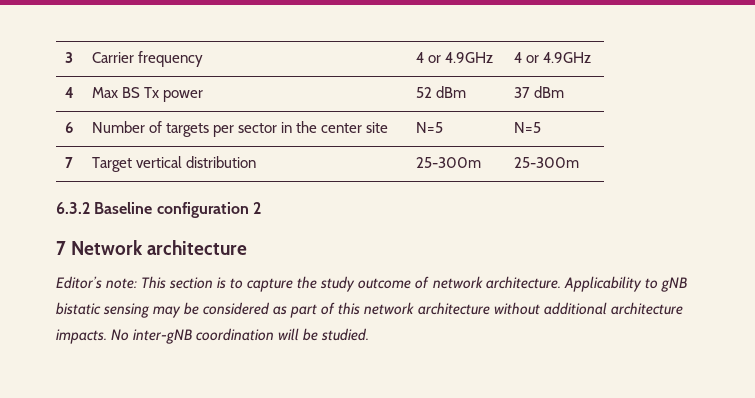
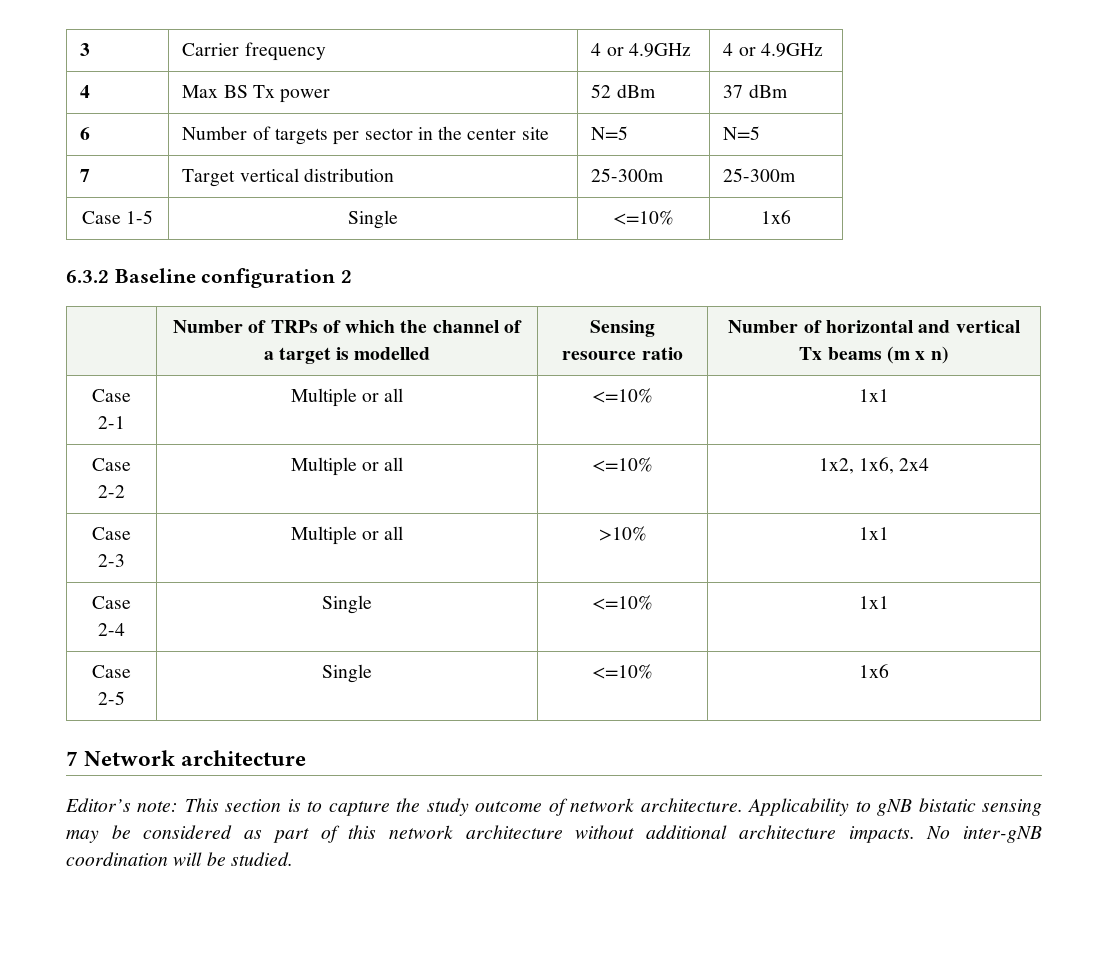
(579, 162) none -> [81,210,154,224] [348,210,398,229] [613,210,674,225] [761,210,791,224] // Case 1-5 | Single | <=10% | 1x6
(261, 208) none -> [173,320,522,333] [263,347,431,364] [590,320,655,337] [562,347,683,360] [728,320,1020,333] [799,346,949,364] [92,389,131,402] [98,416,125,429] [290,388,404,407] [592,388,653,403] [859,389,889,402] [92,458,131,471] [98,485,125,498] [290,457,404,476] [592,457,653,472] [818,457,930,474] [92,527,131,540] [98,554,125,567] [290,526,404,545] [598,526,647,541] [859,527,889,540] [92,596,131,609] [98,623,125,636] [322,595,372,614] [592,595,653,610] [859,596,889,609] [92,665,131,678] [98,691,125,705] [322,664,372,683] [592,664,653,679] [859,664,889,678] // | Number of TRPs of which the channel of a target is modelled | Sensing resource ratio | Number of horizontal and vertical Tx beams (m x n) // Case 2-1 | Multiple or all | <=10% | 1x1 // Case 2-2 | Multiple or all | <=10% | 1x2, 1x6, 2x4 // Case 2-3 | Multiple or all | >10% | 1x1 // Case 2-4 | Single | <=10% | 1x1 // Case 2-5 | Single | <=10% | 1x6

